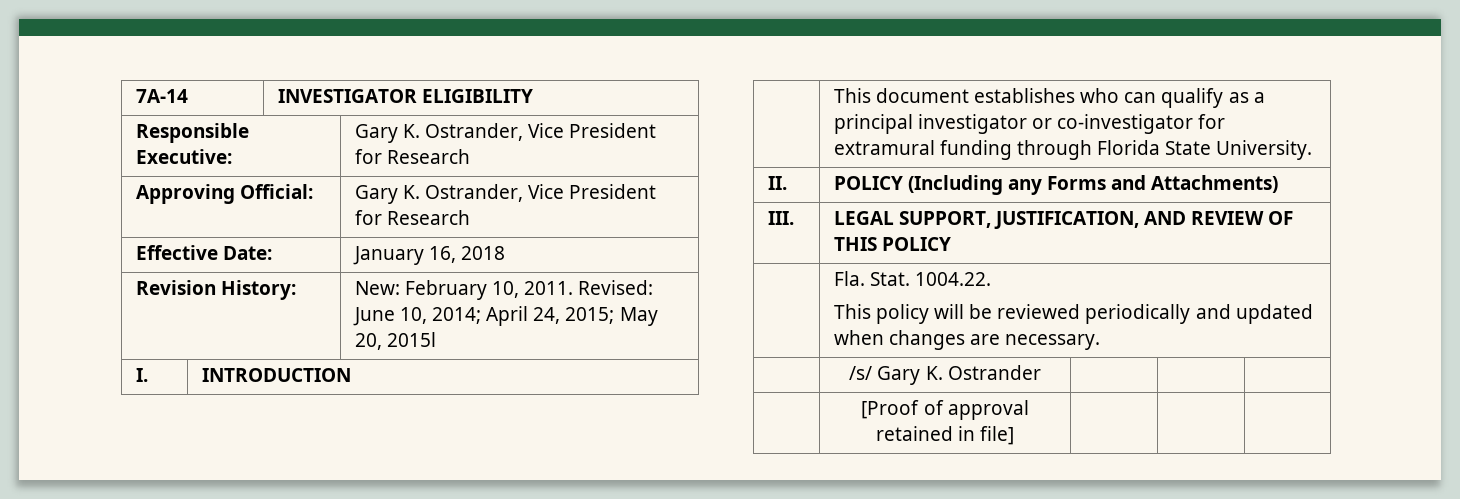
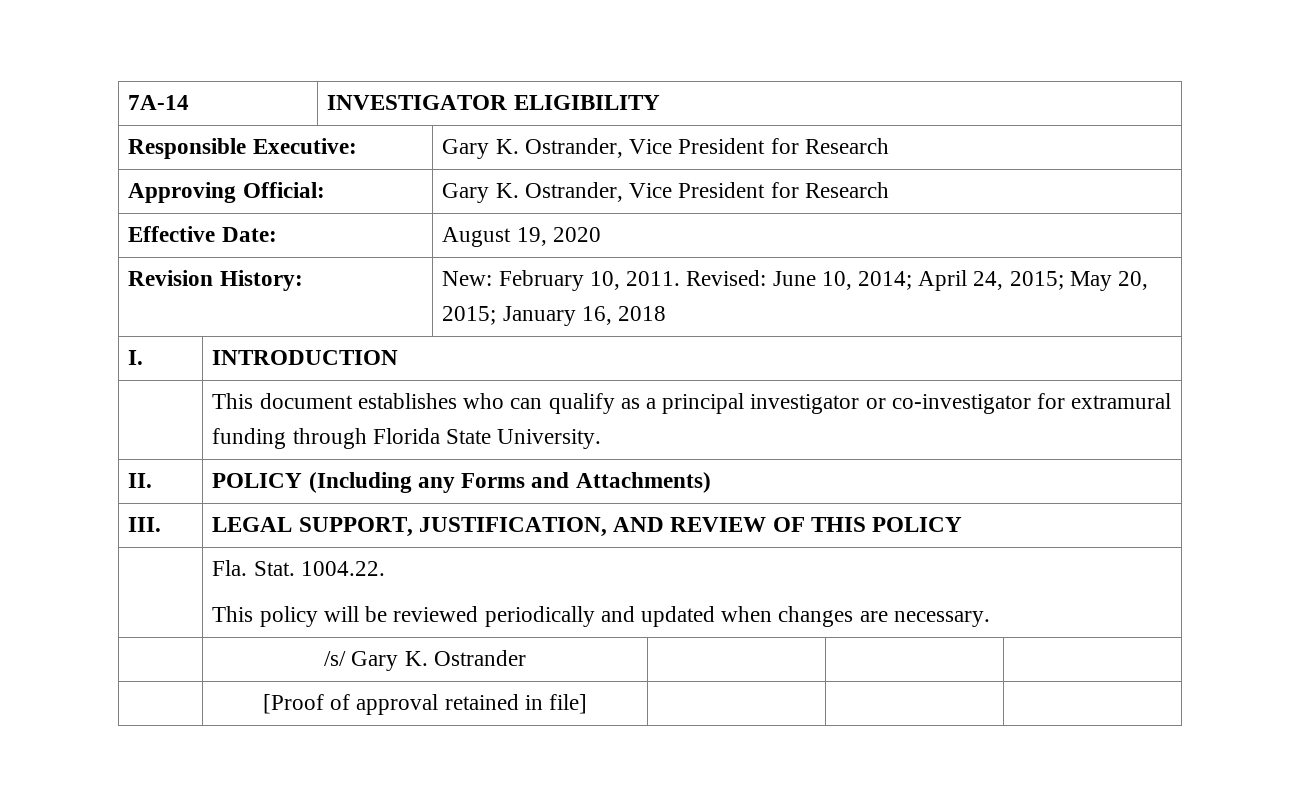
[352,246,505,265] January 16, 2018 -> [442,227,601,247] August 19, 2020
[386,332,436,347] 2015l -> [442,306,667,326] 2015; January 16, 2018

